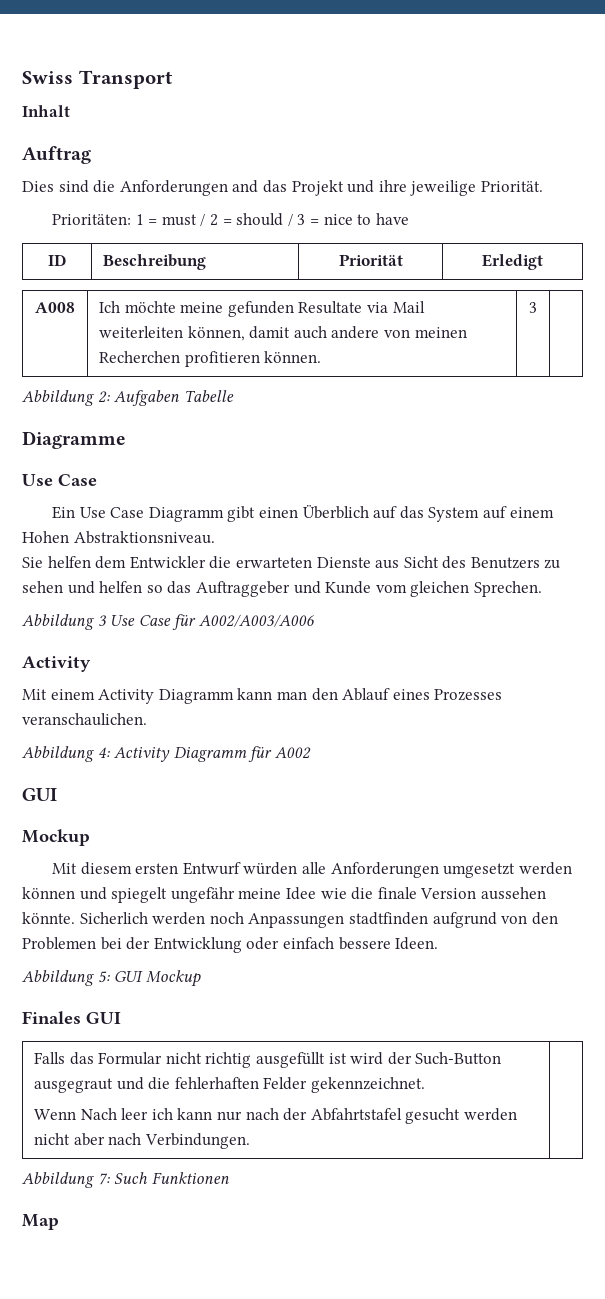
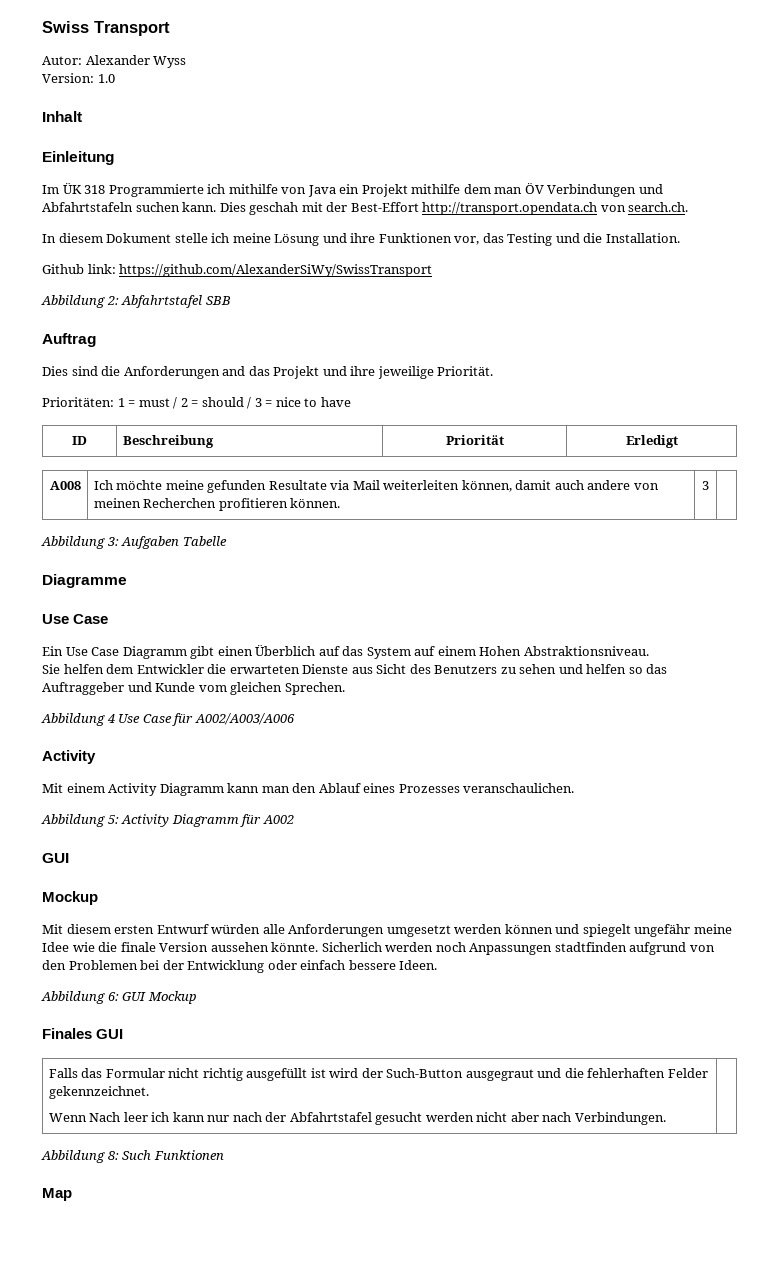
[22,105,70,117] Inhalt -> [42,55,187,68] [42,73,115,83] [42,111,82,122] [42,151,114,165] [42,183,663,197] [42,202,689,215] [42,233,680,246] [42,264,433,277] [41,295,231,308] Autor: Alexander Wyss // Version: 1.0 // Inhalt // Einleitung // Im ÜK 318 Programmierte ich mithilfe von Java ein Projekt mithilfe dem man ÖV Verbindungen und Abfahrtstafeln suchen kann. Dies geschah mit der Best-Effort http://transport.opendata.ch von search.ch. // In diesem Dokument stelle ich meine Lösung und ihre Funktionen vor, das Testing und die Installation. // Github link: https://github.com/AlexanderSiWy/SwissTransport // Abbildung 2: Abfahrtstafel SBB
[97,391,110,403] 2: -> [106,537,119,546] 3:
[97,615,107,626] 3 -> [106,714,115,723] 4
[97,747,110,758] 4: -> [107,815,119,824] 5:
[97,971,110,983] 5: -> [107,992,119,1001] 6:
[97,1173,110,1185] 7: -> [107,1151,119,1160] 8:

